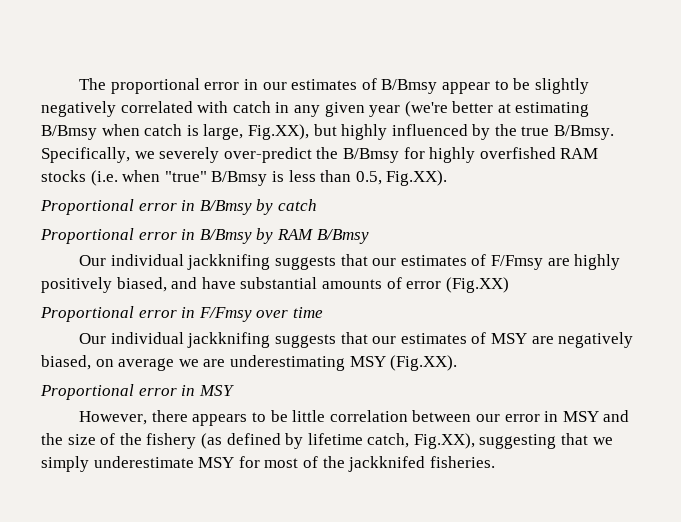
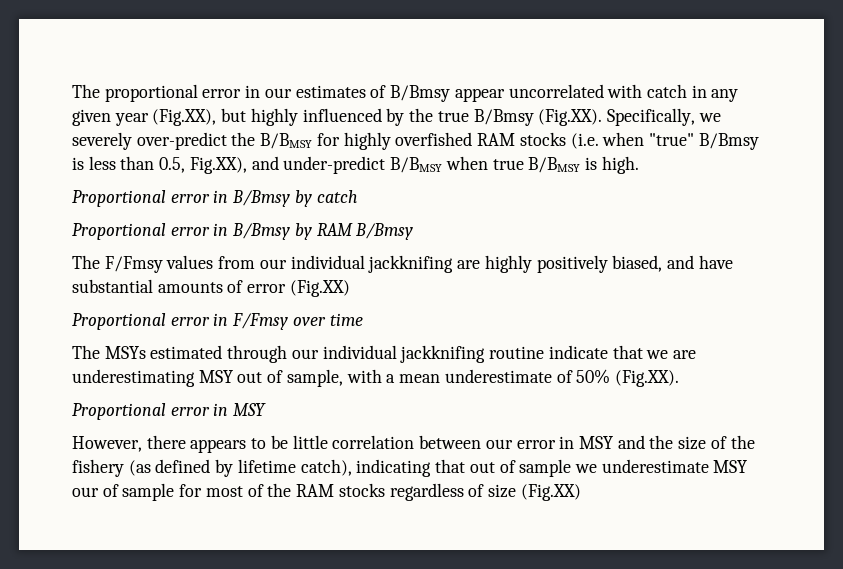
[494,78,589,94] [41,101,193,117] to be slightly negatively correlated -> [508,84,604,98] uncorrelated
[404,101,590,117] [41,124,309,140] (we're better at estimating B/Bmsy when catch is large, Fig.XX), -> [152,109,217,126] (Fig.XX),
[554,125,615,140] B/Bmsy. -> [473,109,603,126] B/Bmsy (Fig.XX).
[342,148,399,163] B/Bmsy -> [260,133,313,149] B/BMSY
[386,170,448,186] Fig.XX). -> [189,156,639,174] Fig.XX), and under-predict B/BMSY when true B/BMSY is high.
[79,254,544,270] Our individual jackknifing suggests that our estimates of F/Fmsy -> [72,255,454,273] The F/Fmsy values from our individual jackknifing
[79,332,634,348] [41,355,386,371] Our individual jackknifing suggests that our estimates of MSY are negatively biased, on average we are underestimating MSY -> [72,345,696,363] [72,369,611,387] The MSYs estimated through our individual jackknifing routine indicate that we are underestimating MSY out of sample, with a mean underestimate of 50%
[367,433,613,449] [41,456,495,472] catch, Fig.XX), suggesting that we simply underestimate MSY for most of the jackknifed fisheries. -> [300,459,748,477] [72,483,581,501] catch), indicating that out of sample we underestimate MSY our of sample for most of the RAM stocks regardless of size (Fig.XX)

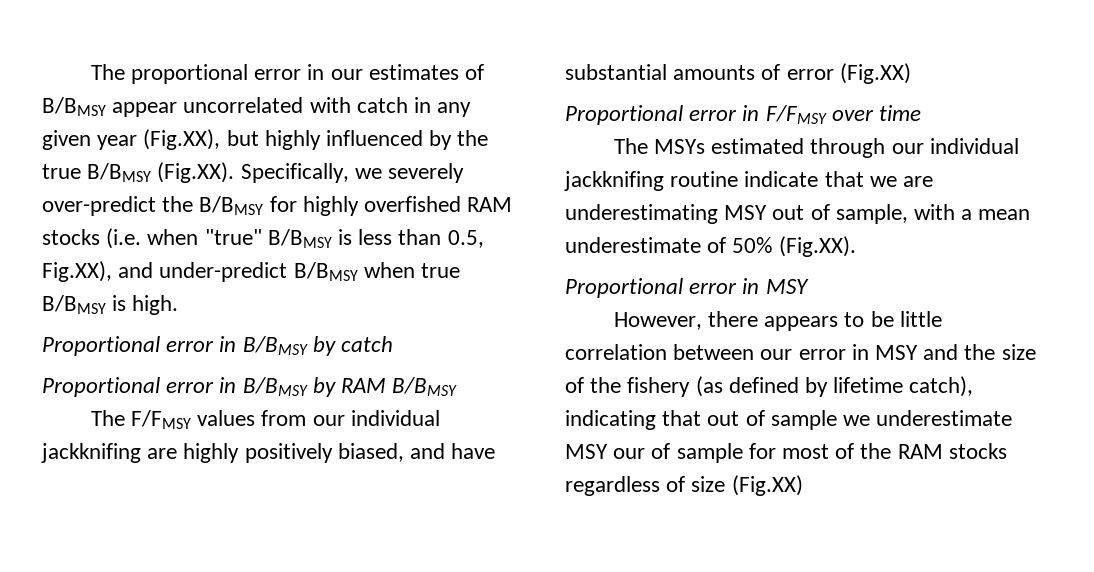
[390,85,451,102] B/Bmsy -> [42,97,106,116] B/BMSY
[473,109,534,126] B/Bmsy -> [87,163,152,182] B/BMSY
[698,133,759,150] B/Bmsy -> [267,229,332,248] B/BMSY
[232,190,291,207] B/Bmsy -> [242,336,308,355] B/BMSY
[232,223,291,240] B/Bmsy -> [242,377,308,396] B/BMSY
[355,223,414,240] [72,255,163,273] B/Bmsy // The F/Fmsy -> [392,377,458,396] [90,410,191,429] B/BMSY // The F/FMSY
[232,313,289,330] F/Fmsy -> [765,105,827,124] F/FMSY

